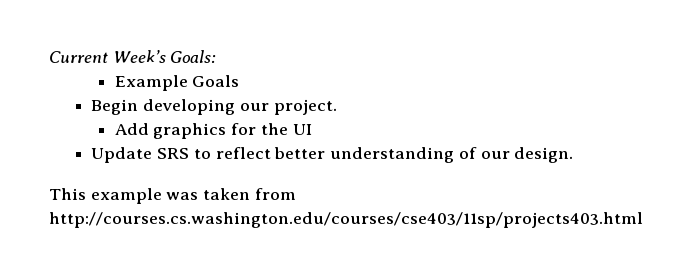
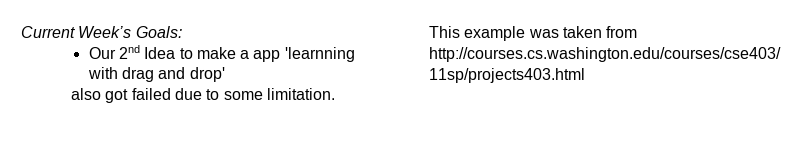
[114,75,240,91] [91,99,337,115] [114,123,312,139] [91,147,574,163] Example Goals // Begin developing our project. // Add graphics for the UI // Update SRS to reflect better understanding of our design. -> [88,45,355,62] [87,67,225,82] [70,88,335,103] Our 2nd Idea to make a app 'learnning with drag and drop' // also got failed due to some limitation.

